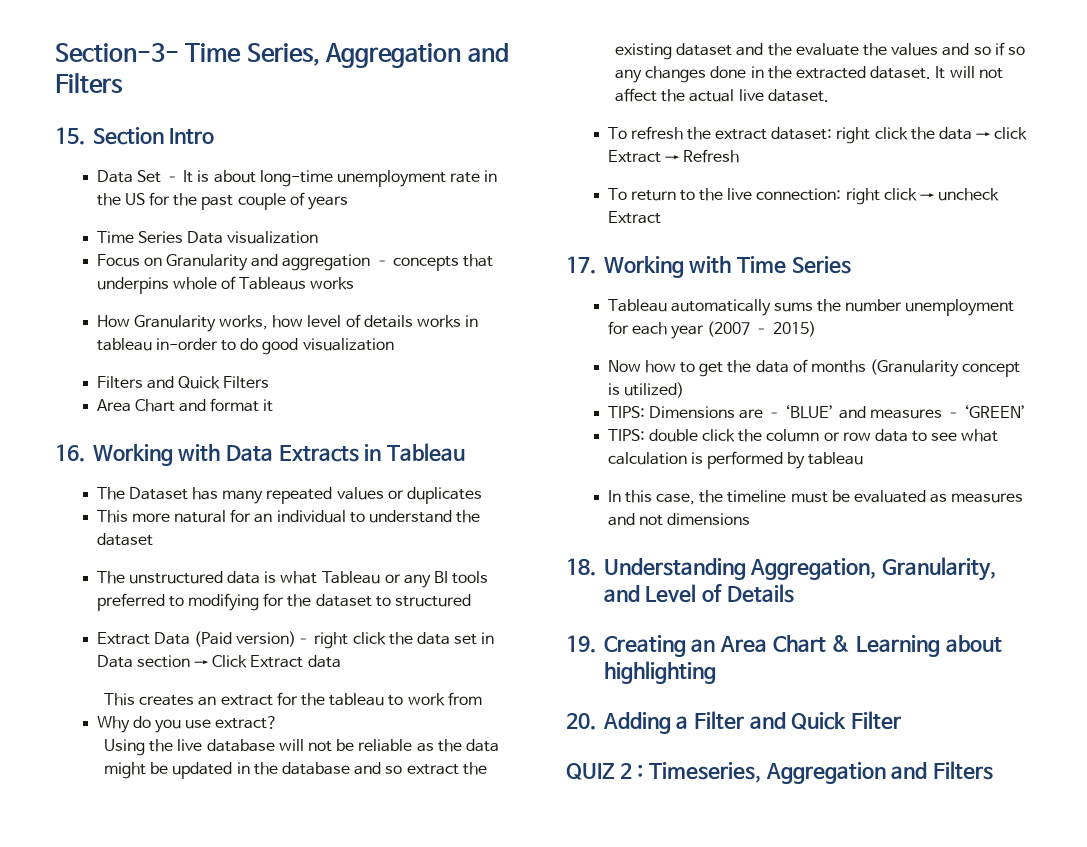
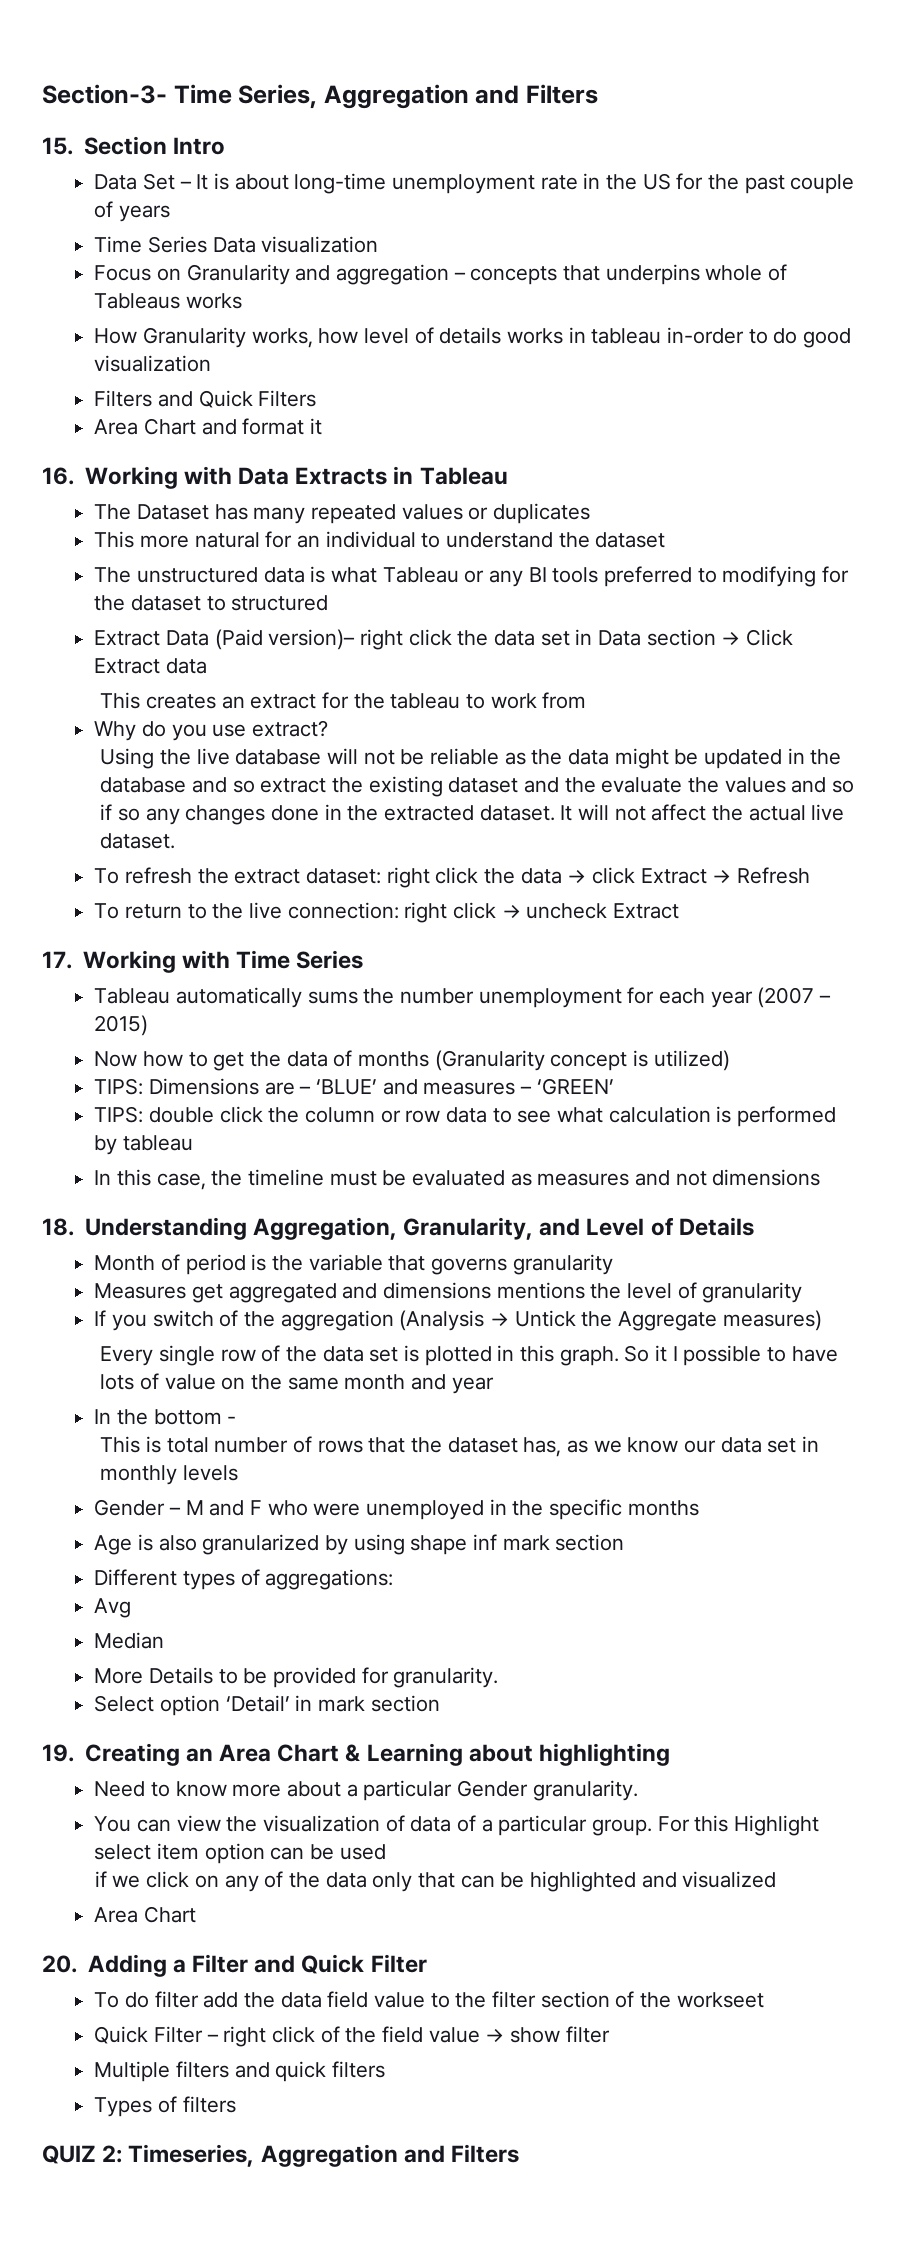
(794, 593) none -> [94,1254,613,1275] [94,1282,803,1303] [94,1310,822,1331] [100,1345,838,1366] [100,1373,494,1394] [94,1409,237,1425] [100,1436,819,1457] [100,1465,238,1485] [94,1499,699,1520] [94,1534,625,1555] [94,1569,394,1590] [94,1598,132,1618] [94,1632,165,1649] [94,1667,499,1688] [94,1695,440,1716] // Month of period is the variable that governs granularity // Measures get aggregated and dimensions mentions the level of granularity // If you switch of the aggregation (Analysis → Untick the Aggregate measures) // Every single row of the data set is plotted in this graph. So it I possible to have lots of value on the same month and year // In the bottom - // This is total number of rows that the dataset has, as we know our data set in monthly levels // Gender – M and F who were unemployed in the specific months // Age is also granularized by using shape inf mark section // Different types of aggregations: // Avg // Median // More Details to be provided for granularity. // Select option ‘Detail’ in mark section
(716, 672) none -> [94,1780,638,1801] [94,1815,819,1836] [94,1843,386,1864] [94,1871,777,1892] [94,1906,196,1923] // Need to know more about a particular Gender granularity. // You can view the visualization of data of a particular group. For this Highlight select item option can be used // if we click on any of the data only that can be highlighted and visualized // Area Chart
(902, 720) none -> [94,1991,764,2008] [94,2026,610,2047] [94,2061,385,2082] [94,2096,236,2117] // To do filter add the data field value to the filter section of the workseet // Quick Filter – right click of the field value → show filter // Multiple filters and quick filters // Types of filters
[619,763,644,779] 2 : -> [102,2145,123,2163] 2:

